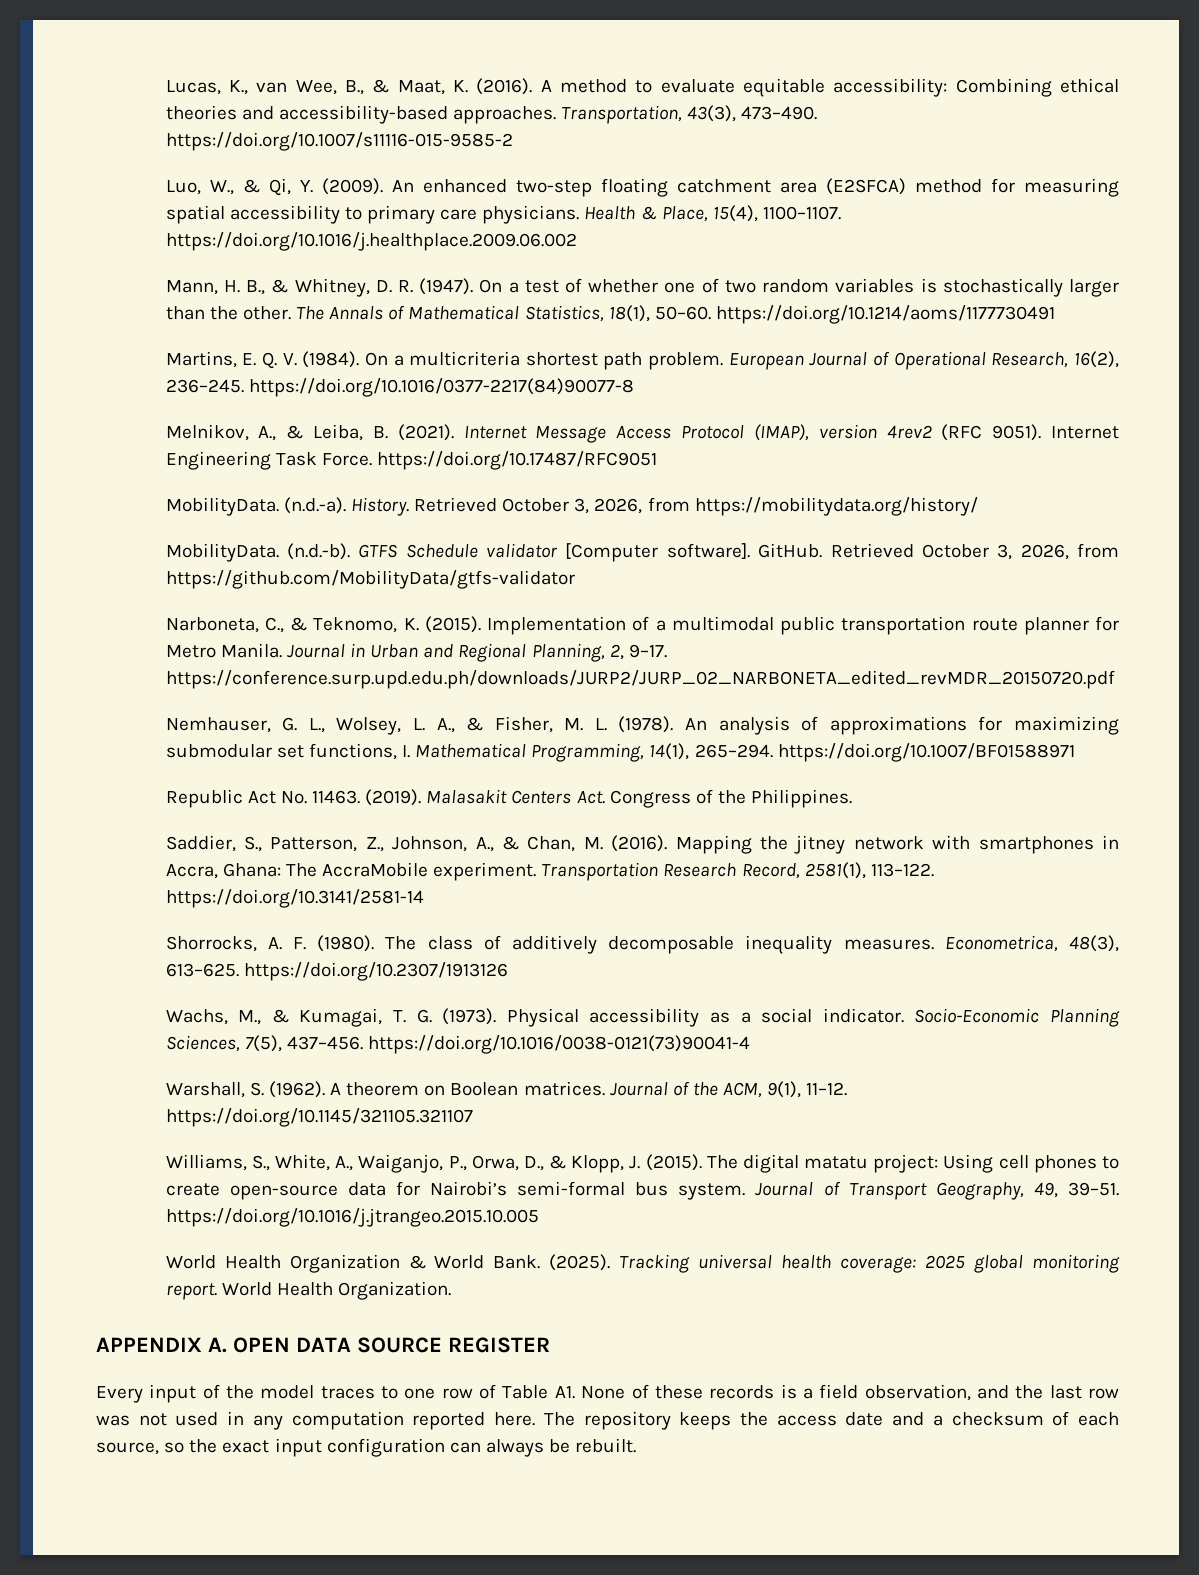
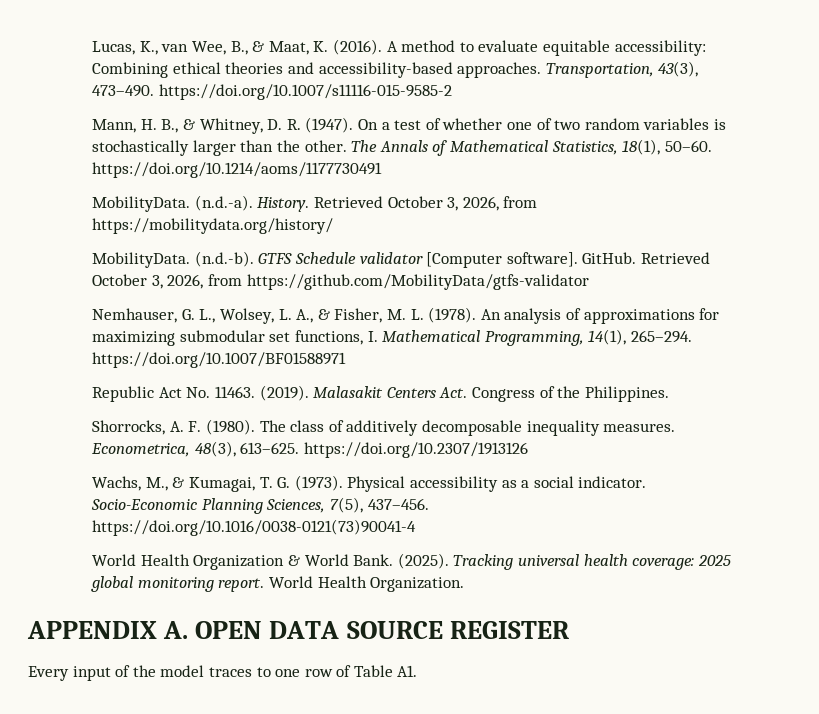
[165,178,1119,197] [165,205,841,224] [165,232,577,251] // Luo, W., & Qi, Y. (2009). An enhanced two-step floating catchment area (E2SFCA) method for measuring spatial accessibility to primary care physicians. Health & Place, 15(4), 1100–1107. https://doi.org/10.1016/j.healthplace.2009.06.002 -> (452, 92) none
[165,351,1119,370] [165,378,634,397] [165,424,1119,443] [165,451,658,470] // Martins, E. Q. V. (1984). On a multicriteria shortest path problem. European Journal of Operational Research, 16(2), 236–245. https://doi.org/10.1016/0377-2217(84)90077-8 // Melnikov, A., & Leiba, B. (2021). Internet Message Access Protocol (IMAP), version 4rev2 (RFC 9051). Internet Engineering Task Force. https://doi.org/10.17487/RFC9051 -> (383, 170) none
[165,616,1119,635] [165,643,667,662] [165,670,1115,689] // Narboneta, C., & Teknomo, K. (2015). Implementation of a multimodal public transportation route planner for Metro Manila. Journal in Urban and Regional Planning, 2, 9–17. https://conference.surp.upd.edu.ph/downloads/JURP2/JURP_02_NARBONETA_edited_revMDR_20150720.pdf -> (589, 282) none
[165,835,1120,854] [165,862,934,881] [165,889,424,908] // Saddier, S., Patterson, Z., Johnson, A., & Chan, M. (2016). Mapping the jitney network with smartphones in Accra, Ghana: The AccraMobile experiment. Transportation Research Record, 2581(1), 113–122. https://doi.org/10.3141/2581-14 -> (669, 394) none
[165,1081,848,1098] [165,1108,473,1127] [165,1154,1120,1173] [165,1181,1119,1200] [165,1208,539,1227] // Warshall, S. (1962). A theorem on Boolean matrices. Journal of the ACM, 9(1), 11–12. https://doi.org/10.1145/321105.321107 // Williams, S., White, A., Waiganjo, P., Orwa, D., & Klopp, J. (2015). The digital matatu project: Using cell phones to create open-source data for Nairobi’s semi-formal bus system. Journal of Transport Geography, 49, 39–51. https://doi.org/10.1016/j.jtrangeo.2015.10.005 -> (417, 527) none
[581,1384,1119,1401] [96,1411,1119,1430] [96,1438,637,1457] None of these records is a field observation, and the last row was not used in any computation reported here. The repository keeps the access date and a checksum of each source, so the exact input configuration can always be rebuilt. -> (418, 671) none

